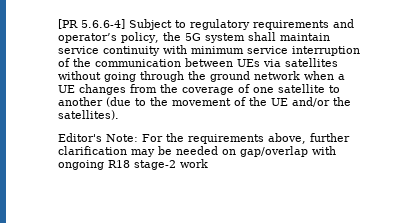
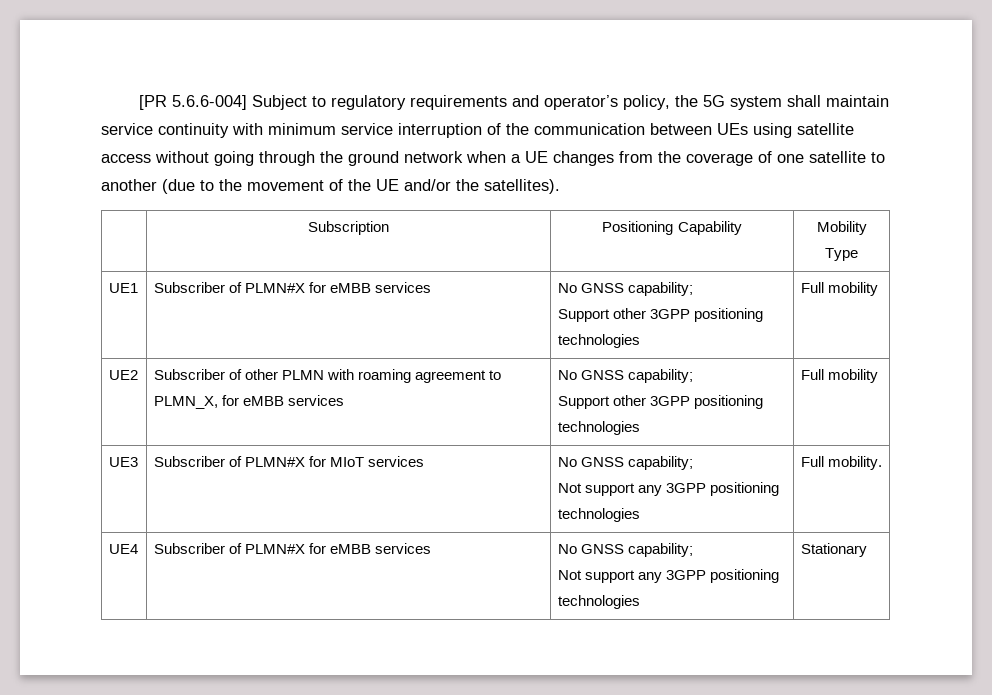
[81,19,125,29] 5.6.6-4] -> [171,95,247,110] 5.6.6-004]
[263,58,338,67] via satellites -> [753,123,854,138] [101,154,151,163] using satellite access
[58,133,350,144] [58,146,336,157] [58,159,208,170] // Editor's Note: For the requirements above, further clarification may be needed on gap/overlap with ongoing R18 stage-2 work -> [308,221,389,235] [602,221,742,235] [816,221,867,235] [825,248,858,261] [108,283,138,293] [153,282,431,293] [557,282,693,296] [557,308,763,322] [557,334,640,348] [800,282,878,296] [108,370,138,380] [153,369,501,383] [153,395,344,409] [557,369,693,383] [557,395,763,409] [557,421,640,435] [800,369,878,383] [108,457,138,467] [153,456,424,467] [557,456,693,470] [557,482,779,496] [557,508,640,522] [800,456,882,470] [108,544,138,554] [153,543,431,554] [557,543,693,557] [557,569,779,583] [557,595,640,609] [800,543,867,557] // | Subscription | Positioning Capability | Mobility Type // UE1 | Subscriber of PLMN#X for eMBB services | No GNSS capability; // Support other 3GPP positioning technologies | Full mobility // UE2 | Subscriber of other PLMN with roaming agreement to PLMN_X, for eMBB services | No GNSS capability; // Support other 3GPP positioning technologies | Full mobility // UE3 | Subscriber of PLMN#X for MIoT services | No GNSS capability; // Not support any 3GPP positioning technologies | Full mobility. // UE4 | Subscriber of PLMN#X for eMBB services | No GNSS capability; // Not support any 3GPP positioning technologies | Stationary

